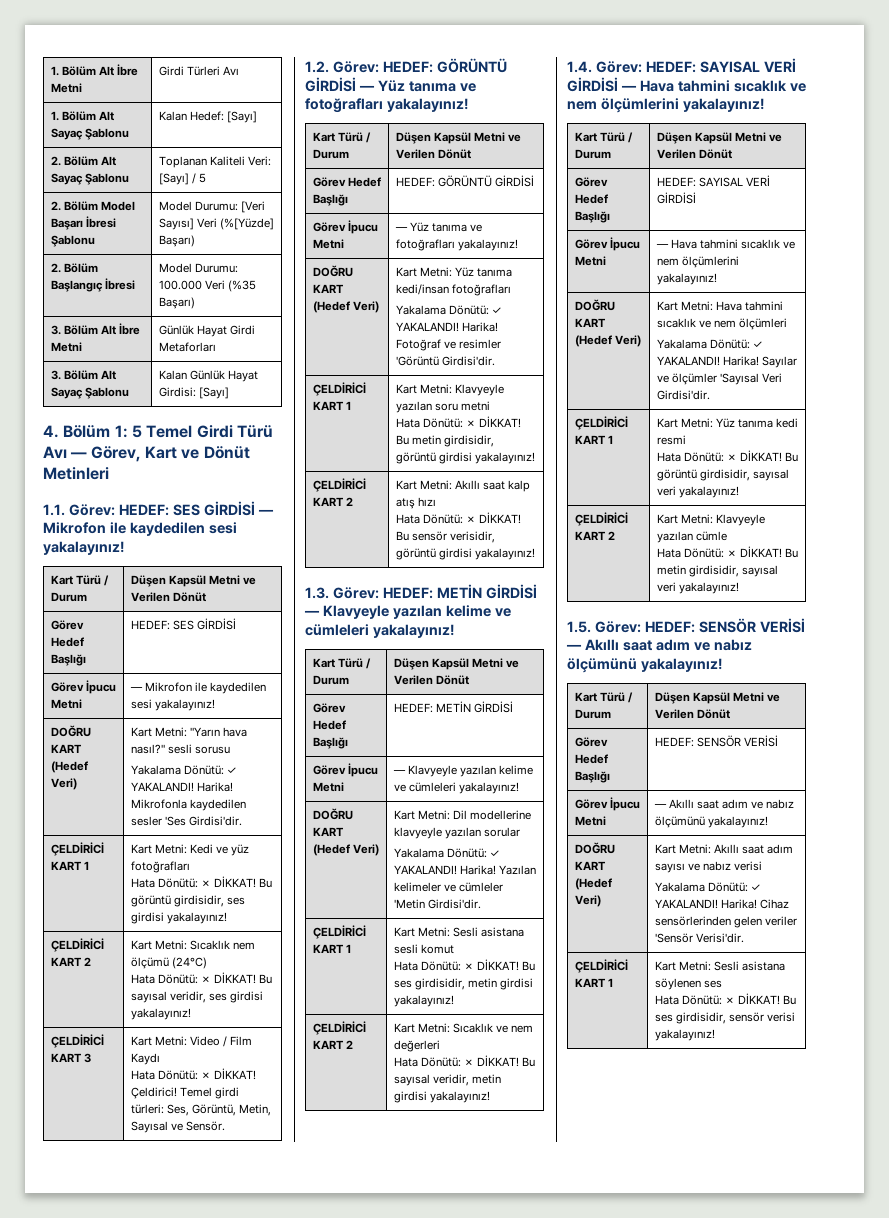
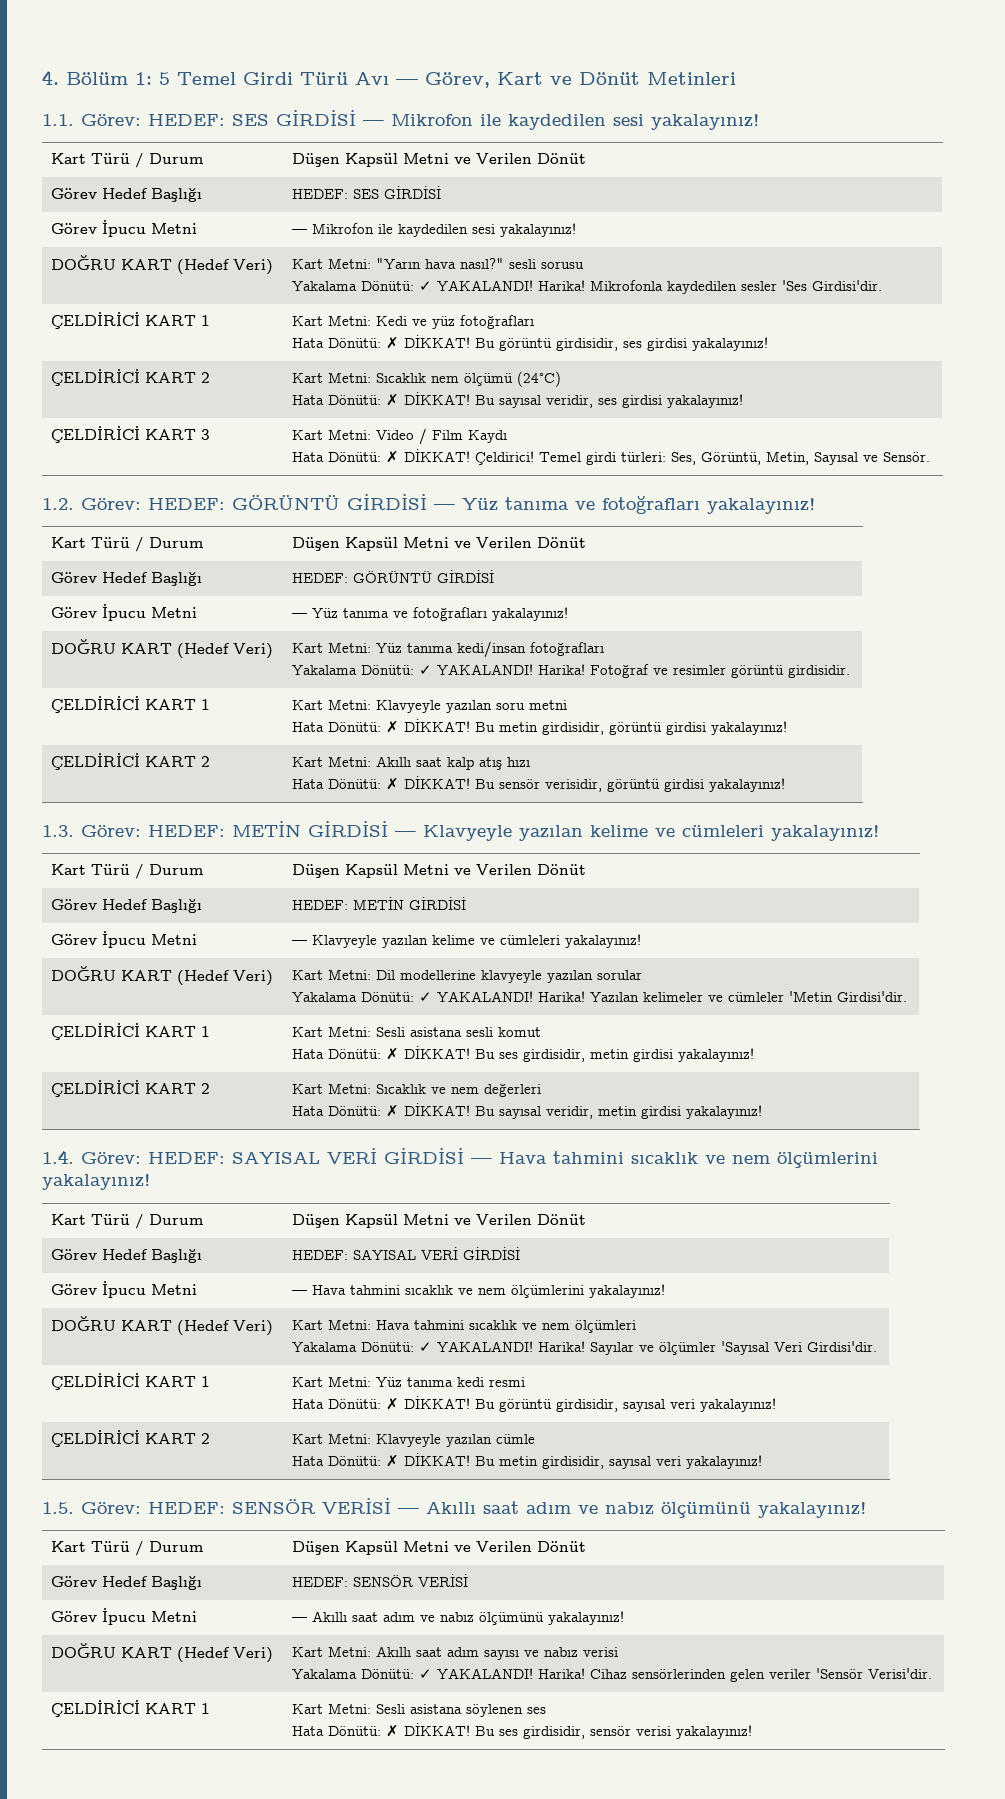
[50,64,139,76] [50,83,82,93] [158,66,239,76] [50,111,114,121] [50,128,129,140] [158,111,257,123] [50,156,116,166] [50,173,129,185] [158,156,271,168] [158,173,206,185] [50,201,135,211] [50,216,116,230] [50,235,95,247] [158,201,265,213] [158,218,274,230] [158,235,195,247] [50,263,98,273] [50,278,135,292] [158,263,238,273] [158,280,256,292] [158,297,195,309] [50,323,141,335] [50,342,82,352] [158,325,255,337] [158,342,216,352] [50,370,116,380] [50,387,129,399] [158,370,258,382] [158,387,229,399] 1. Bölüm Alt İbre Metni | Girdi Türleri Avı // 1. Bölüm Alt Sayaç Şablonu | Kalan Hedef: [Sayı] // 2. Bölüm Alt Sayaç Şablonu | Toplanan Kaliteli Veri: [Sayı] / 5 // 2. Bölüm Model Başarı İbresi Şablonu | Model Durumu: [Veri Sayısı] Veri (%[Yüzde] Başarı) // 2. Bölüm Başlangıç İbresi | Model Durumu: 100.000 Veri (%35 Başarı) // 3. Bölüm Alt İbre Metni | Günlük Hayat Girdi Metaforları // 3. Bölüm Alt Sayaç Şablonu | Kalan Günlük Hayat Girdisi: [Sayı] // -> (42, 77) none
[395,356,495,366] 'Görüntü Girdisi'dir. -> [731,665,851,678] görüntü girdisidir.

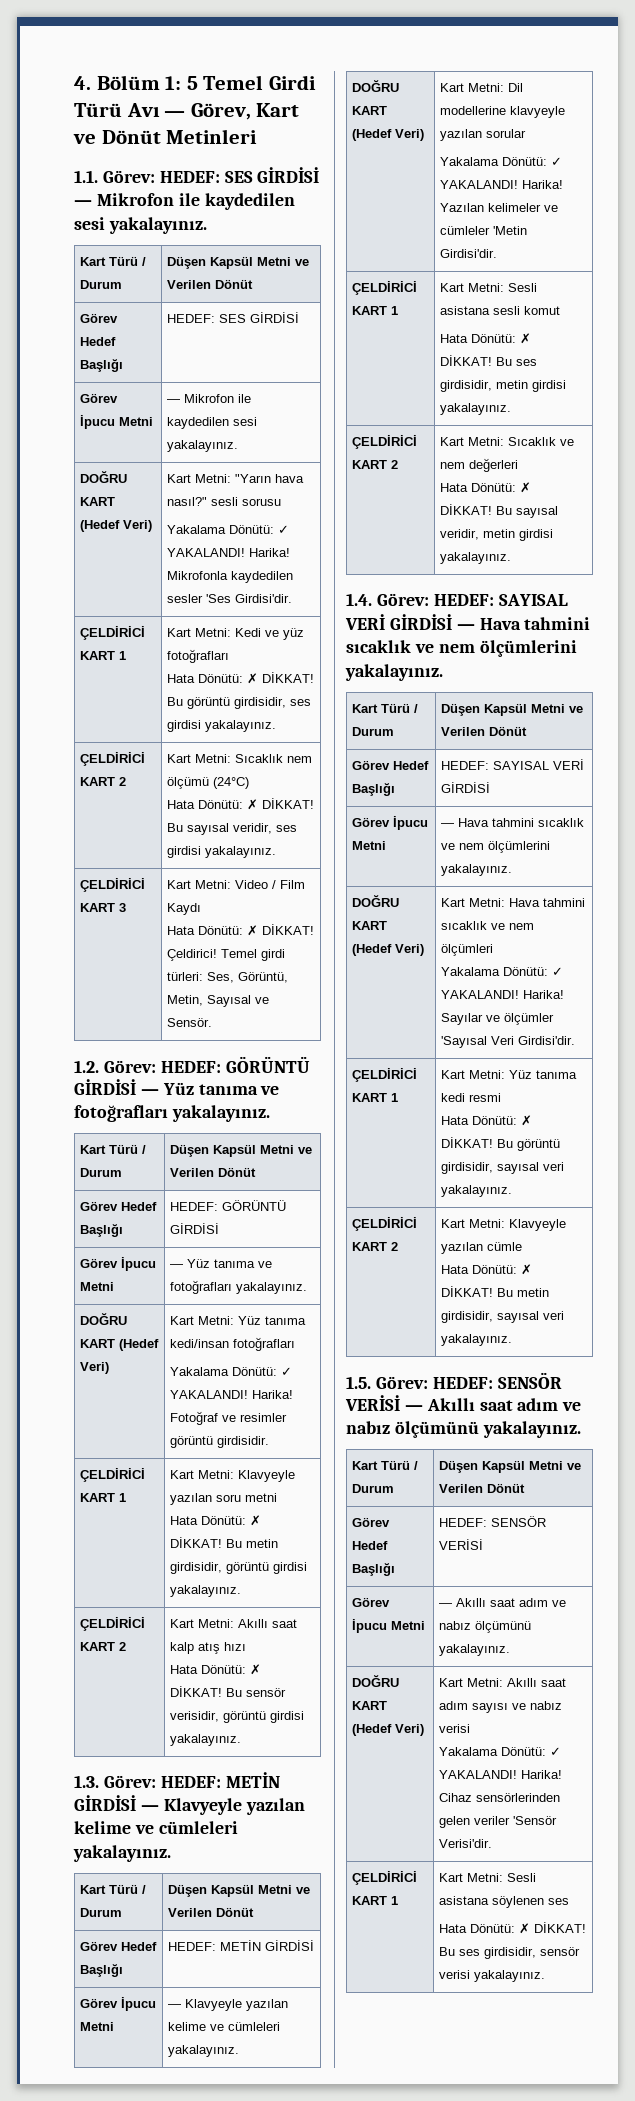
[651,114,760,130] yakalayınız! -> [108,217,207,234] yakalayınız.
[500,223,577,237] yakalayınız! -> [167,440,239,452] yakalayınız.
[692,337,769,351] yakalayınız! -> [205,720,277,732] yakalayınız.
[667,394,744,408] yakalayınız! -> [205,846,277,858] yakalayınız.
[707,498,816,514] yakalayınız! -> [171,1105,270,1122] yakalayınız.
[492,607,569,621] yakalayınız! -> [236,1282,308,1294] yakalayınız.
[711,721,788,735] yakalayınız! -> [170,1585,242,1597] yakalayınız.
[709,778,786,792] yakalayınız! -> [170,1734,242,1746] yakalayınız.
[771,825,880,841] yakalayınız! -> [73,1845,171,1862] yakalayınız.
[565,934,642,948] yakalayınız! -> [168,2045,240,2057] yakalayınız.
[678,1048,755,1062] yakalayınız! -> [440,403,512,415] yakalayınız.
[686,1105,763,1119] yakalayınız! -> [440,552,512,564] yakalayınız.
[42,1174,151,1190] yakalayınız! -> [345,664,443,681] yakalayınız.
[589,1284,666,1298] yakalayınız! -> [441,864,513,876] yakalayınız.
[700,1398,777,1412] yakalayınız! -> [441,1185,513,1197] yakalayınız.
[686,1455,763,1469] yakalayınız! -> [441,1334,513,1346] yakalayınız.
[758,1502,867,1518] yakalayınız! -> [482,1421,581,1438] yakalayınız.
[548,1611,625,1625] yakalayınız! -> [439,1644,511,1656] yakalayınız.
[676,1725,753,1739] yakalayınız! -> [474,1970,546,1982] yakalayınız.

